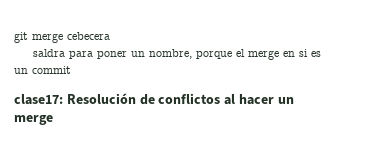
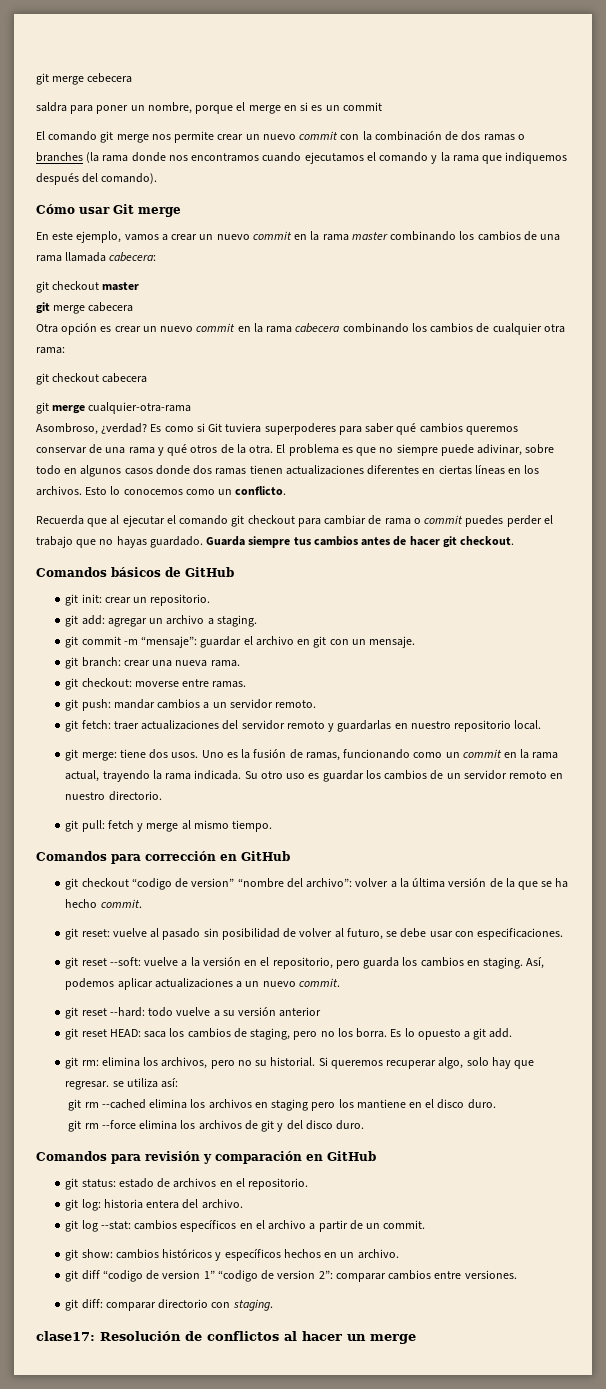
(71, 70) none -> [36,131,525,143] [36,152,568,164] [36,173,158,185] [36,204,181,217] [36,231,561,243] [36,252,157,262] [36,281,140,293] [36,302,134,314] [36,323,565,335] [36,347,65,354] [36,373,148,385] [36,402,192,414] [36,423,518,435] [36,444,555,456] [36,465,540,477] [36,486,287,496] [36,515,553,527] [36,536,515,548] [36,567,234,577] [65,594,211,606] [65,615,257,627] [65,636,416,648] [65,657,240,669] [65,678,247,690] [65,699,317,711] [65,720,542,732] [65,749,559,761] [65,770,564,782] [65,791,162,801] [65,820,273,832] [36,851,290,864] [65,878,569,890] [65,899,142,908] [65,928,563,940] [65,957,545,969] [65,978,340,990] [65,1007,322,1019] [65,1028,513,1040] [65,1057,534,1069] [65,1078,179,1090] [68,1099,496,1111] [68,1120,364,1132] [36,1151,376,1164] [65,1178,309,1190] [65,1199,243,1211] [65,1220,426,1232] [65,1249,399,1261] [65,1270,517,1282] [65,1299,273,1311] // El comando git merge nos permite crear un nuevo commit con la combinación de dos ramas o branches (la rama donde nos encontramos cuando ejecutamos el comando y la rama que indiquemos después del comando). // Cómo usar Git merge // En este ejemplo, vamos a crear un nuevo commit en la rama master combinando los cambios de una rama llamada cabecera: // git checkout master // git merge cabecera // Otra opción es crear un nuevo commit en la rama cabecera combinando los cambios de cualquier otra rama: // git checkout cabecera // git merge cualquier-otra-rama // Asombroso, ¿verdad? Es como si Git tuviera superpoderes para saber qué cambios queremos conservar de una rama y qué otros de la otra. El problema es que no siempre puede adivinar, sobre todo en algunos casos donde dos ramas tienen actualizaciones diferentes en ciertas líneas en los archivos. Esto lo conocemos como un conflicto. // Recuerda que al ejecutar el comando git checkout para cambiar de rama o commit puedes perder el trabajo que no hayas guardado. Guarda siempre tus cambios antes de hacer git checkout. // Comandos básicos de GitHub // git init: crear un repositorio. // git add: agregar un archivo a staging. // git commit -m “mensaje”: guardar el archivo en git con un mensaje. // git branch: crear una nueva rama. // git checkout: moverse entre ramas. // git push: mandar cambios a un servidor remoto. // git fetch: traer actualizaciones del servidor remoto y guardarlas en nuestro repositorio local. // git merge: tiene dos usos. Uno es la fusión de ramas, funcionando como un commit en la rama actual, trayendo la rama indicada. Su otro uso es guardar los cambios de un servidor remoto en nuestro directorio. // git pull: fetch y merge al mismo tiempo. // Comandos para corrección en GitHub // git checkout “codigo de version” “nombre del archivo”: volver a la última versión de la que se ha hecho commit. // git reset: vuelve al pasado sin posibilidad de volver al futuro, se debe usar con especificaciones. // git reset --soft: vuelve a la versión en el repositorio, pero guarda los cambios en staging. Así, podemos aplicar actualizaciones a un nuevo commit. // git reset --hard: todo vuelve a su versión anterior // git reset HEAD: saca los cambios de staging, pero no los borra. Es lo opuesto a git add. // git rm: elimina los archivos, pero no su historial. Si queremos recuperar algo, solo hay que regresar. se utiliza así: // git rm --cached elimina los archivos en staging pero los mantiene en el disco duro. // git rm --force elimina los archivos de git y del disco duro. // Comandos para revisión y comparación en GitHub // git status: estado de archivos en el repositorio. // git log: historia entera del archivo. // git log --stat: cambios específicos en el archivo a partir de un commit. // git show: cambios históricos y específicos hechos en un archivo. // git diff “codigo de version 1” “codigo de version 2”: comparar cambios entre versiones. // git diff: comparar directorio con staging.

